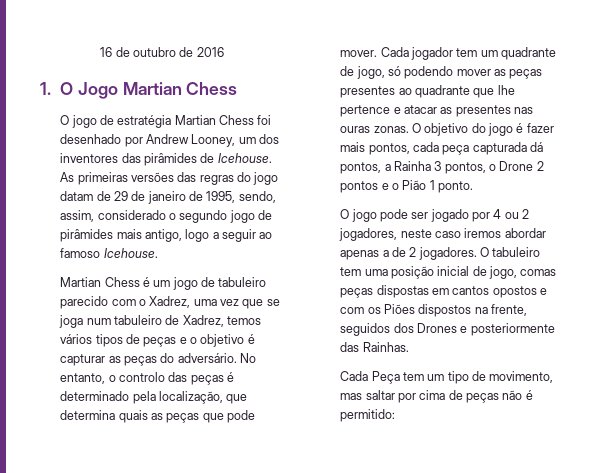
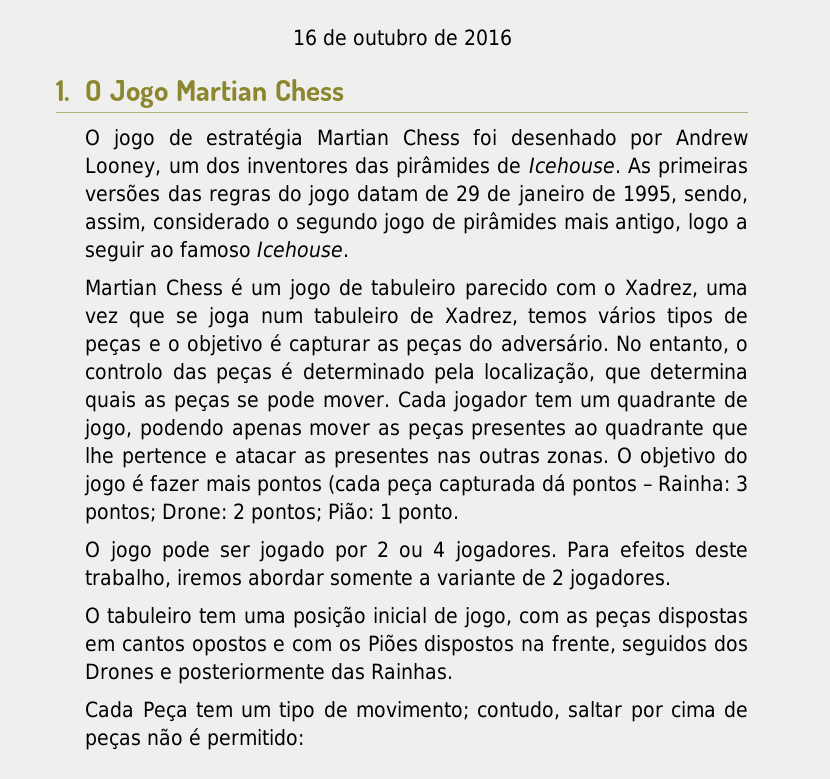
[202,413,224,423] que -> [237,395,260,408] se
[387,66,454,79] só podendo -> [139,419,302,440] podendo apenas
[340,126,371,133] ouras -> [478,448,540,464] outras
[368,142,439,155] pontos, cada -> [256,475,381,496] pontos (cada
[340,161,544,174] [340,180,427,193] pontos, a Rainha 3 pontos, o Drone 2 pontos e o Pião -> [571,475,749,496] [85,502,375,524] pontos – Rainha: 3 pontos; Drone: 2 pontos; Pião:
[493,209,530,219] [339,228,546,241] [340,250,389,260] 4 ou 2 jogadores, neste caso iremos abordar apenas a -> [377,541,748,562] [85,569,517,588] 2 ou 4 jogadores. Para efeitos deste trabalho, iremos abordar somente a variante
(477, 253) none -> (672, 579) //
[520,269,557,276] comas -> [518,611,588,624] com as
[489,371,554,383] [340,393,363,400] movimento, mas -> [355,701,561,720] movimento; contudo,

